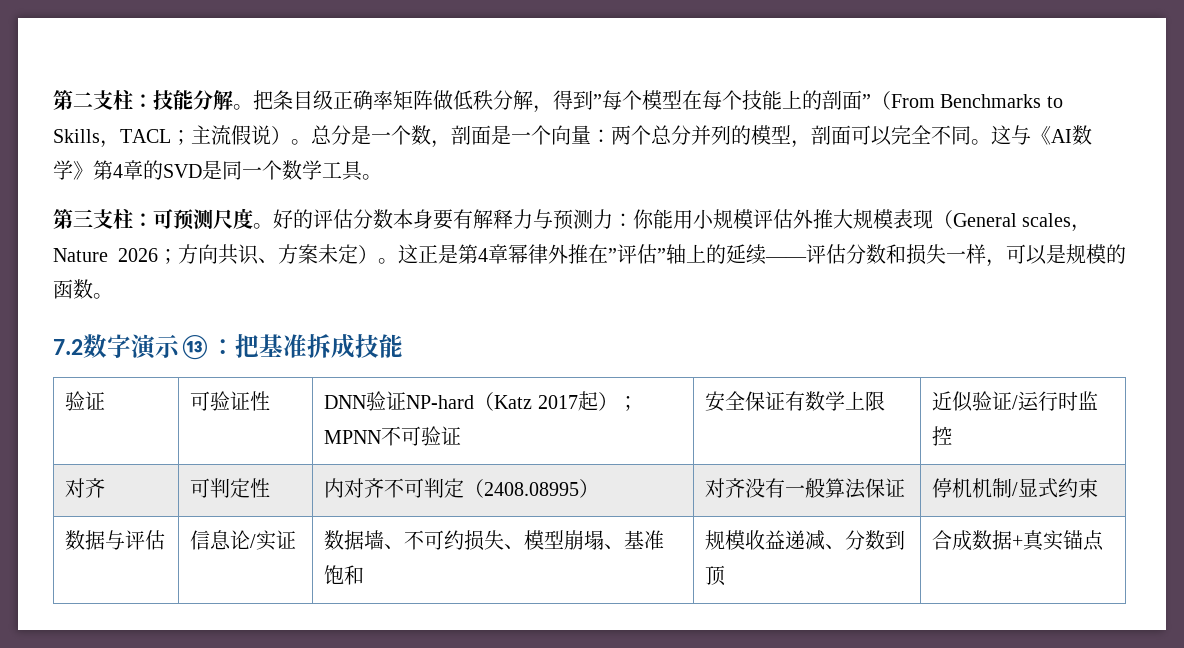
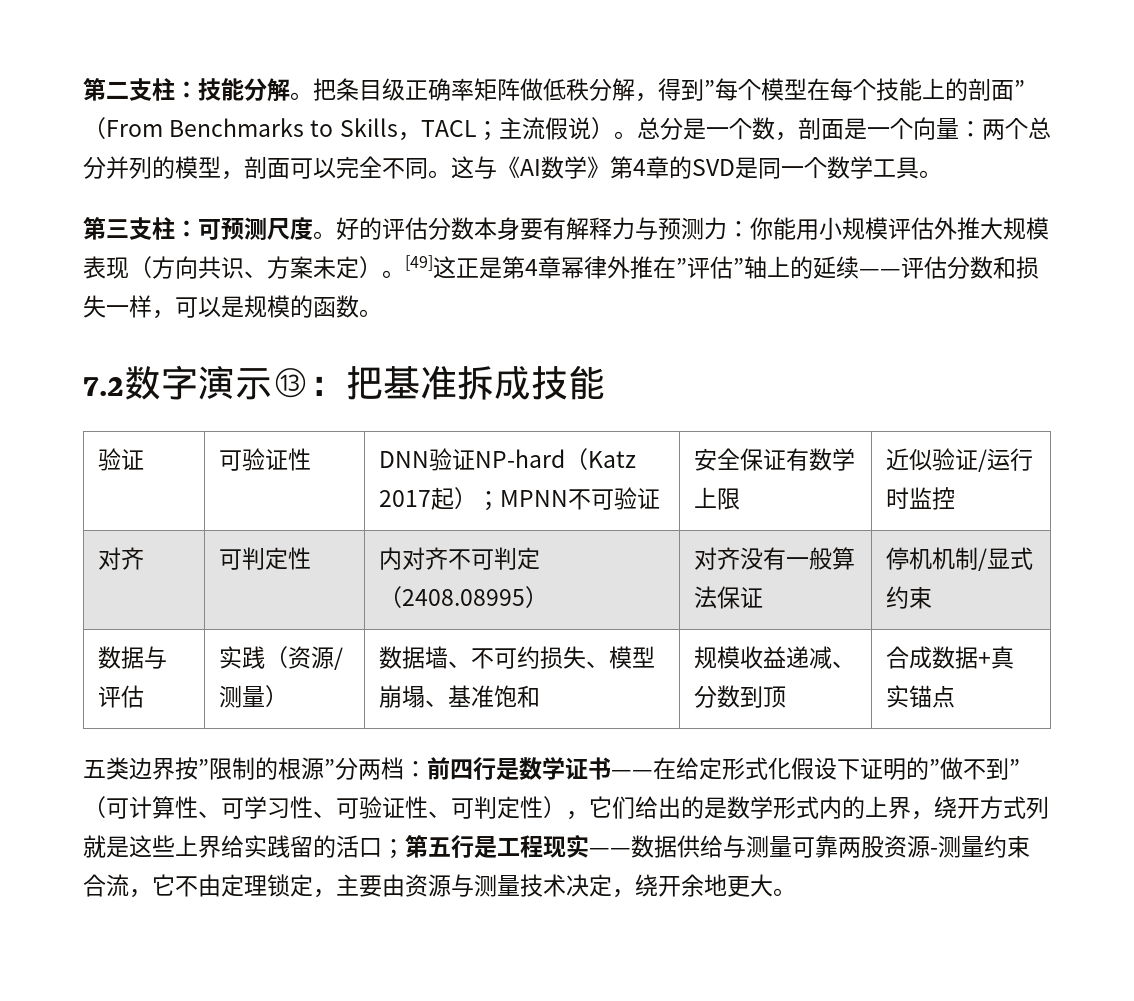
[953,213,1092,232] [53,248,178,264] General scales，Nature 2026； -> (152, 267) none
(398, 261) none -> [405,255,433,271] [49]
[190,530,297,551] 信息论/实证 -> [219,646,344,670] [219,685,289,708] 实践（资源/测量）
(1105, 540) none -> [83,757,1020,780] [83,796,1049,820] [83,834,1030,859] [83,874,796,898] // 五类边界按”限制的根源”分两档：前四行是数学证书——在给定形式化假设下证明的”做不到”（可计算性、可学习性、可验证性、可判定性），它们给出的是数学形式内的上界，绕开方式列就是这些上界给实践留的活口；第五行是工程现实——数据供给与测量可靠两股资源-测量约束合流，它不由定理锁定，主要由资源与测量技术决定，绕开余地更大。

